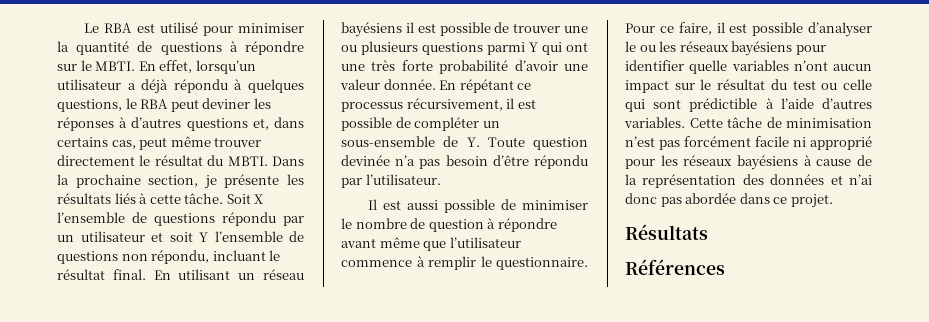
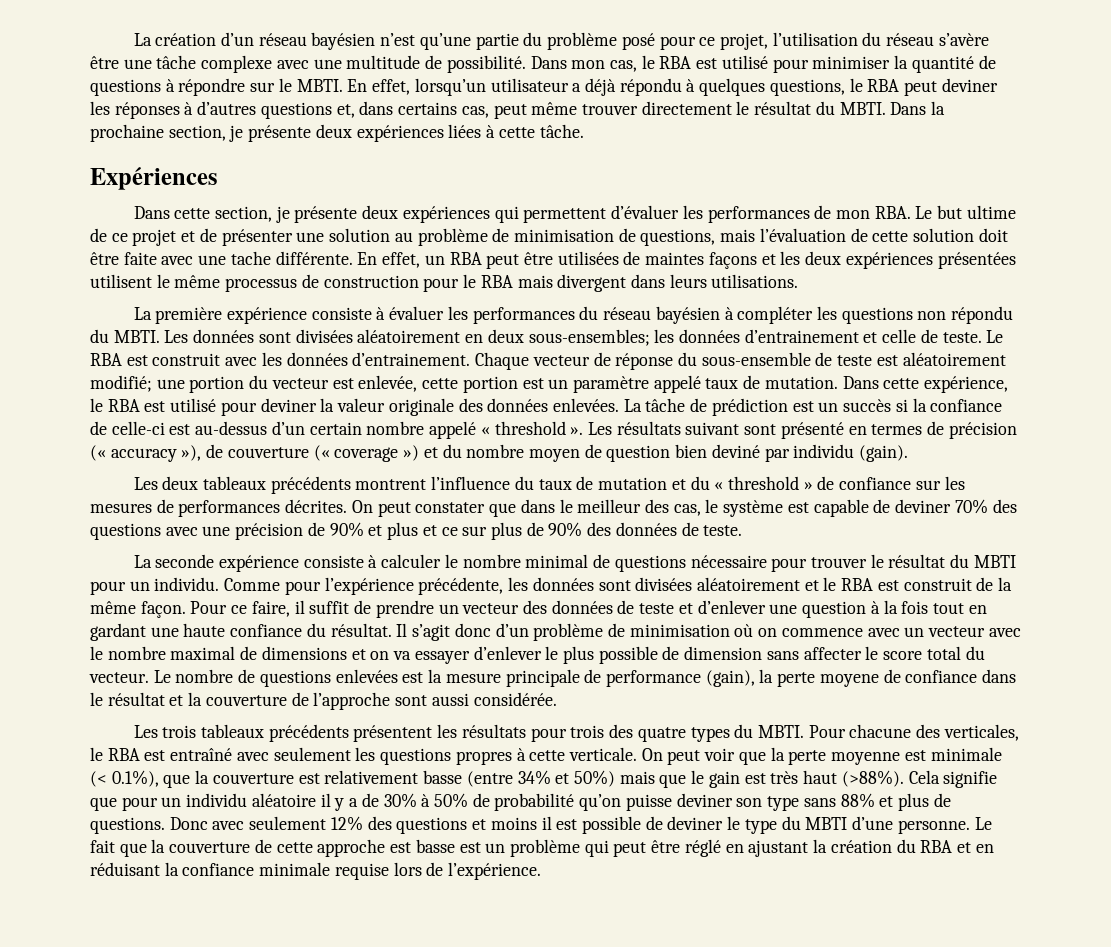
[84,23,100,33] Le -> [133,32,989,50] [90,55,655,73] La création d’un réseau bayésien n’est qu’une partie du problème posé pour ce projet, l’utilisation du réseau s’avère être une tâche complexe avec une multitude de possibilité. Dans mon cas, le
[287,174,304,185] [57,193,136,204] les résultats liés -> [315,124,482,142] deux expériences liées
[226,194,264,204] [57,212,304,226] [57,231,304,242] [57,250,281,264] [57,269,304,280] [341,22,588,37] [341,41,588,55] [341,60,588,74] [340,79,532,93] [341,98,536,112] [341,117,500,131] [341,136,588,150] [341,155,588,169] [341,174,441,188] [368,199,588,213] [341,218,557,232] [341,237,521,251] [341,256,588,270] [625,22,872,37] [625,41,826,56] [625,60,872,74] [625,79,872,93] [625,98,872,112] [624,117,872,128] [625,136,872,150] [625,155,872,170] [625,174,872,188] [625,193,833,208] [625,224,708,240] [625,259,725,275] Soit X l’ensemble de questions répondu par un utilisateur et soit Y l’ensemble de questions non répondu, incluant le résultat final. En utilisant un réseau bayésiens il est possible de trouver une ou plusieurs questions parmi Y qui ont une très forte probabilité d’avoir une valeur donnée. En répétant ce processus récursivement, il est possible de compléter un sous-ensemble de Y. Toute question devinée n’a pas besoin d’être répondu par l’utilisateur. // Il est aussi possible de minimiser le nombre de question à répondre avant même que l’utilisateur commence à remplir le questionnaire. Pour ce faire, il est possible d’analyser le ou les réseaux bayésiens pour identifier quelle variables n’ont aucun impact sur le résultat du test ou celle qui sont prédictible à l’aide d’autres variables. Cette tâche de minimisation n’est pas forcément facile ni approprié pour les réseaux bayésiens à cause de la représentation des données et n’ai donc pas abordée dans ce projet. // Résultats // Références -> [90,167,218,190] [133,205,1016,223] [90,228,1008,246] [90,251,1016,269] [90,274,799,292] [133,306,1014,324] [90,329,1004,346] [90,352,1006,370] [90,375,1009,393] [90,398,1003,416] [90,421,1017,439] [90,444,909,462] [133,476,965,494] [90,499,1017,517] [90,522,743,540] [133,554,1016,572] [90,577,1013,595] [90,600,987,618] [90,623,1021,641] [90,646,985,664] [89,669,1017,687] [90,692,557,710] [133,724,1019,742] [90,747,1002,765] [90,770,998,788] [90,793,951,811] [90,816,992,834] [90,839,994,857] [90,862,542,880] // Expériences // Dans cette section, je présente deux expériences qui permettent d’évaluer les performances de mon RBA. Le but ultime de ce projet et de présenter une solution au problème de minimisation de questions, mais l’évaluation de cette solution doit être faite avec une tache différente. En effet, un RBA peut être utilisées de maintes façons et les deux expériences présentées utilisent le même processus de construction pour le RBA mais divergent dans leurs utilisations. // La première expérience consiste à évaluer les performances du réseau bayésien à compléter les questions non répondu du MBTI. Les données sont divisées aléatoirement en deux sous-ensembles; les données d’entrainement et celle de teste. Le RBA est construit avec les données d’entrainement. Chaque vecteur de réponse du sous-ensemble de teste est aléatoirement modifié; une portion du vecteur est enlevée, cette portion est un paramètre appelé taux de mutation. Dans cette expérience, le RBA est utilisé pour deviner la valeur originale des données enlevées. La tâche de prédiction est un succès si la confiance de celle-ci est au-dessus d’un certain nombre appelé « threshold ». Les résultats suivant sont présenté en termes de précision (« accuracy »), de couverture (« coverage ») et du nombre moyen de question bien deviné par individu (gain). // Les deux tableaux précédents montrent l’influence du taux de mutation et du « threshold » de confiance sur les mesures de performances décrites. On peut constater que dans le meilleur des cas, le système est capable de deviner 70% des questions avec une précision de 90% et plus et ce sur plus de 90% des données de teste. // La seconde expérience consiste à calculer le nombre minimal de questions nécessaire pour trouver le résultat du MBTI pour un individu. Comme pour l’expérience précédente, les données sont divisées aléatoirement et le RBA est construit de la même façon. Pour ce faire, il suffit de prendre un vecteur des données de teste et d’enlever une question à la fois tout en gardant une haute confiance du résultat. Il s’agit donc d’un problème de minimisation où on commence avec un vecteur avec le nombre maximal de dimensions et on va essayer d’enlever le plus possible de dimension sans affecter le score total du vecteur. Le nombre de questions enlevées est la mesure principale de performance (gain), la perte moyene de confiance dans le résultat et la couverture de l’approche sont aussi considérée. // Les trois tableaux précédents présentent les résultats pour trois des quatre types du MBTI. Pour chacune des verticales, le RBA est entraîné avec seulement les questions propres à cette verticale. On peut voir que la perte moyenne est minimale (< 0.1%), que la couverture est relativement basse (entre 34% et 50%) mais que le gain est très haut (>88%). Cela signifie que pour un individu aléatoire il y a de 30% à 50% de probabilité qu’on puisse deviner son type sans 88% et plus de questions. Donc avec seulement 12% des questions et moins il est possible de deviner le type du MBTI d’une personne. Le fait que la couverture de cette approche est basse est un problème qui peut être réglé en ajustant la création du RBA et en réduisant la confiance minimale requise lors de l’expérience.

